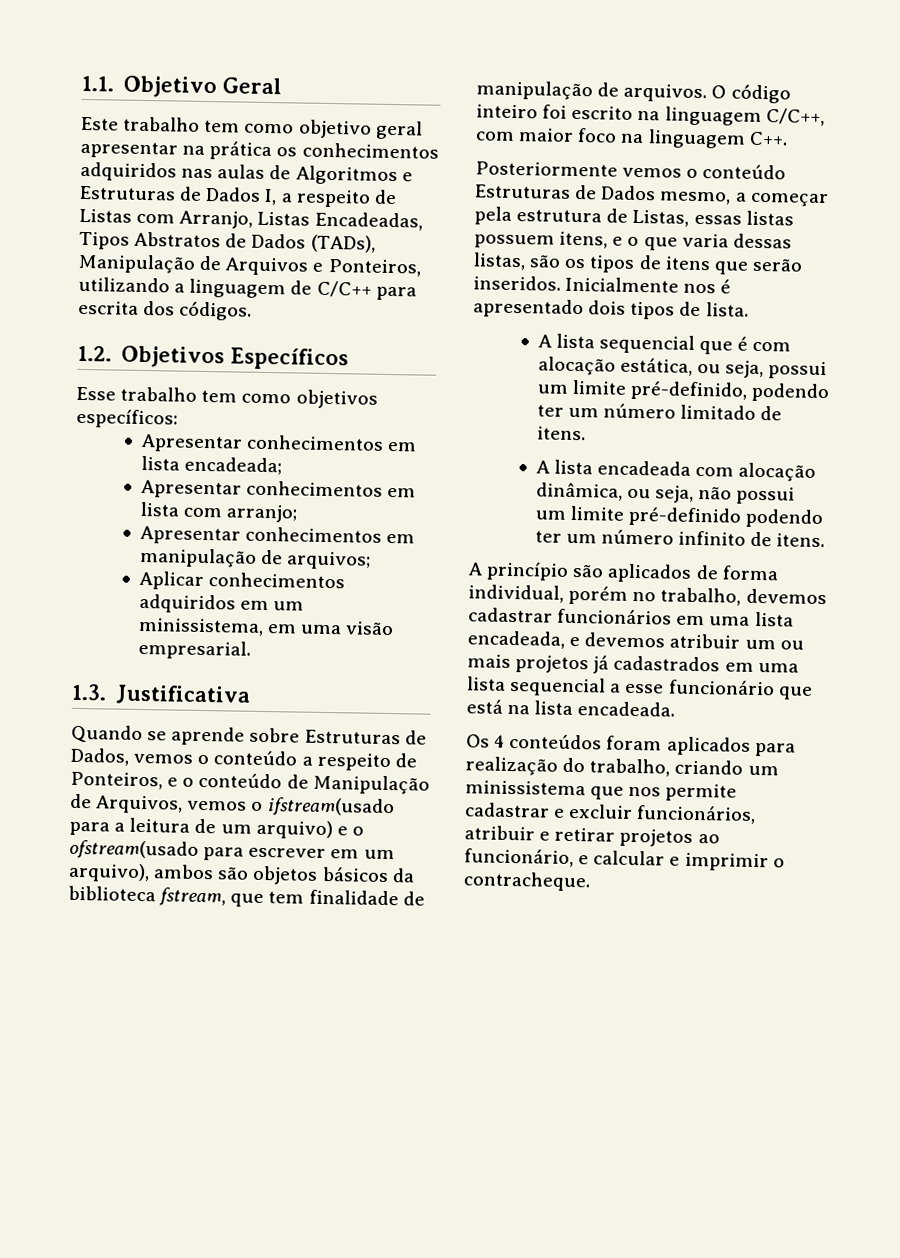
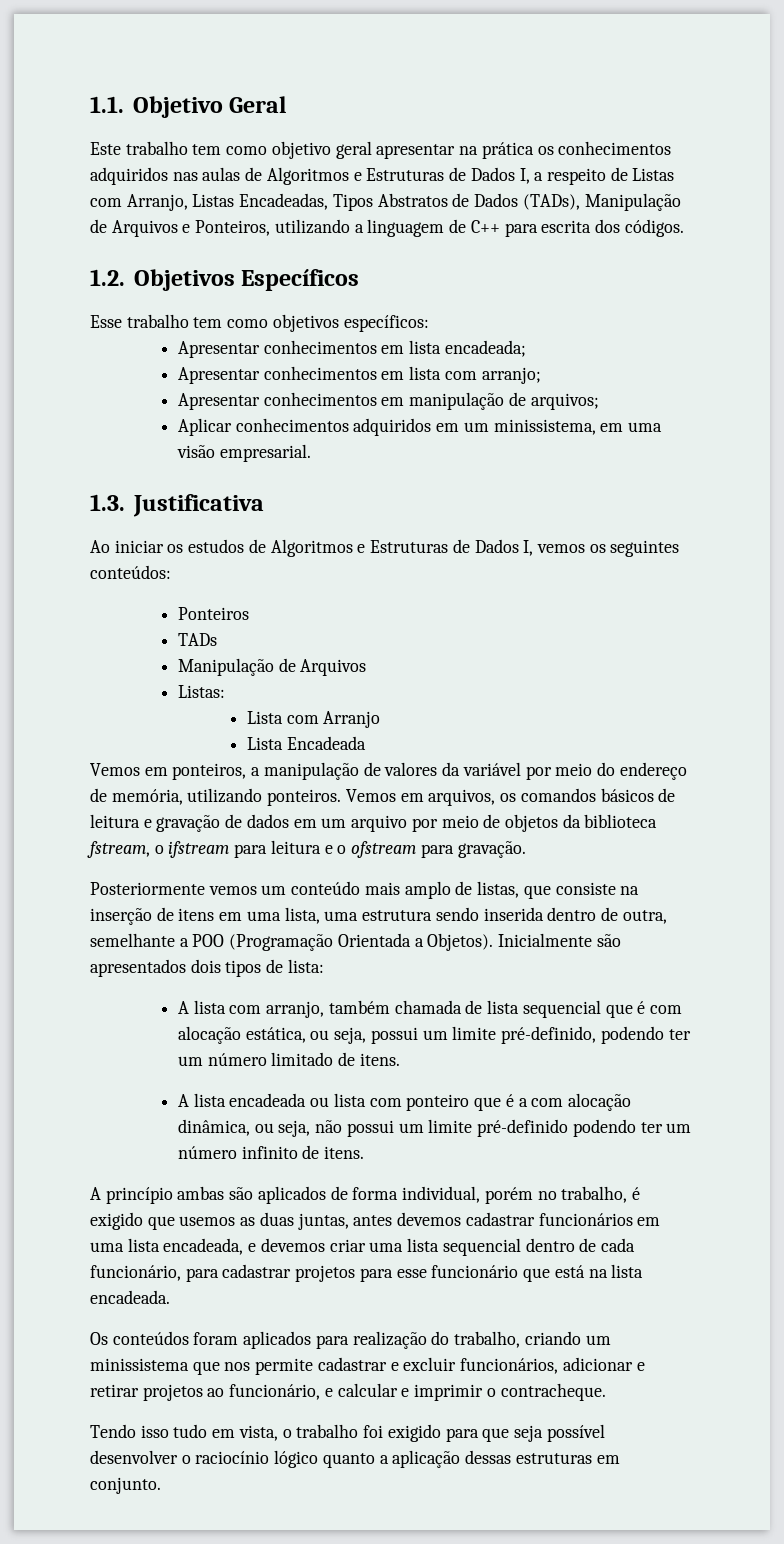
[316,280,372,298] C/C++ -> [470,220,500,233] C++
[71,724,427,746] [70,747,417,772] [70,771,430,795] [70,793,395,818] [69,817,364,840] [69,839,395,861] [68,862,415,885] [68,885,425,908] [476,80,791,104] [476,104,825,127] [475,128,788,149] [475,161,787,180] [475,184,829,208] [474,206,794,227] [474,231,792,251] [473,252,803,275] [473,275,732,294] [473,298,584,319] Quando se aprende sobre Estruturas de Dados, vemos o conteúdo a respeito de Ponteiros, e o conteúdo de Manipulação de Arquivos, vemos o ifstream(usado para a leitura de um arquivo) e o ofstream(usado para escrever em um arquivo), ambos são objetos básicos da biblioteca fstream, que tem finalidade de manipulação de arquivos. O código inteiro foi escrito na linguagem C/C++, com maior foco na linguagem C++. // Posteriormente vemos o conteúdo Estruturas de Dados mesmo, a começar pela estrutura de Listas, essas listas possuem itens, e o que varia dessas listas, são os tipos de itens que serão inseridos. Inicialmente nos é apresentado -> [90,539,680,557] [90,565,171,579] [178,607,250,620] [178,633,218,646] [178,658,367,676] [178,685,226,698] [246,711,381,728] [246,736,366,750] [90,762,687,780] [90,788,676,806] [90,814,658,832] [87,840,526,858] [90,881,640,899] [90,907,667,925] [90,933,621,951] [90,959,186,977] Ao iniciar os estudos de Algoritmos e Estruturas de Dados I, vemos os seguintes conteúdos: // Ponteiros // TADs // Manipulação de Arquivos // Listas: // Lista com Arranjo // Lista Encadeada // Vemos em ponteiros, a manipulação de valores da variável por meio do endereço de memória, utilizando ponteiros. Vemos em arquivos, os comandos básicos de leitura e gravação de dados em um arquivo por meio de objetos da biblioteca fstream, o ifstream para leitura e o ofstream para gravação. // Posteriormente vemos um conteúdo mais amplo de listas, que consiste na inserção de itens em uma lista, uma estrutura sendo inserida dentro de outra, semelhante a POO (Programação Orientada a Objetos). Inicialmente são apresentados
[705,302,749,317] [537,333,595,349] lista. // A lista -> [287,959,324,973] [178,1000,520,1018] lista: // A lista com arranjo, também chamada de lista
(691, 468) none -> [310,1093,528,1111] ou lista com ponteiro que é a
(570, 571) none -> [177,1186,225,1200] ambas
(742, 596) none -> [631,1187,640,1200] [90,1212,393,1230] é exigido que usemos as duas juntas, antes
[669,633,804,650] [467,654,799,674] [467,676,622,697] atribuir um ou mais projetos já cadastrados em uma lista sequencial a -> [329,1238,635,1256] [90,1264,393,1282] criar uma lista sequencial dentro de cada funcionário, para cadastrar projetos para
[494,734,506,748] 4 -> (108, 1338) none
[464,825,535,841] atribuir -> [562,1357,633,1371] adicionar
(591, 881) none -> [90,1424,605,1442] [90,1450,620,1468] [90,1477,161,1494] // Tendo isso tudo em vista, o trabalho foi exigido para que seja possível desenvolver o raciocínio lógico quanto a aplicação dessas estruturas em conjunto.

